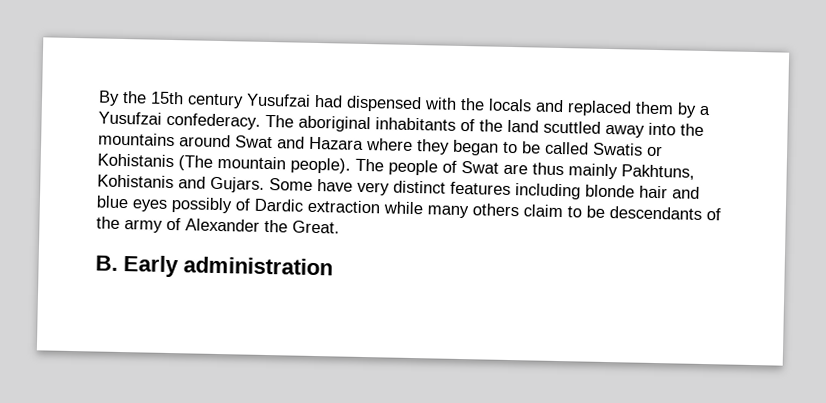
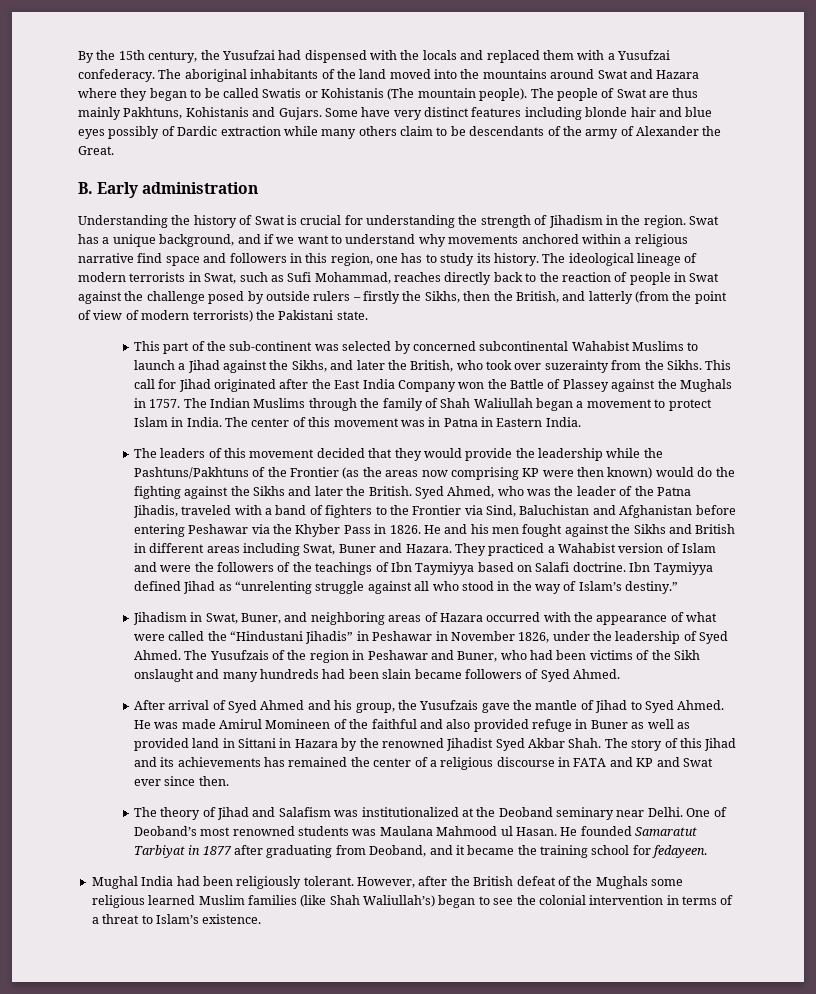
[187,93,244,109] century -> [148,50,220,63] century, the
[677,102,697,118] by -> [577,50,605,60] with
[543,120,645,138] scuttled away -> [389,69,431,79] moved
(333, 266) none -> [78,215,719,228] [78,234,688,247] [78,253,698,266] [78,272,720,285] [78,291,727,304] [78,310,368,322] [133,341,699,354] [133,360,732,373] [133,379,732,392] [133,398,712,411] [133,417,581,427] [133,448,663,461] [133,467,735,480] [133,486,691,499] [132,505,736,518] [133,524,736,537] [133,543,717,556] [133,562,713,575] [133,581,679,594] [132,612,718,625] [133,631,729,644] [133,650,700,663] [133,669,621,682] [133,700,725,713] [133,719,690,732] [133,738,737,751] [133,757,713,770] [133,776,229,786] [133,807,727,820] [133,826,698,836] [133,845,708,858] [91,876,683,889] [91,895,734,908] [91,914,262,924] // Understanding the history of Swat is crucial for understanding the strength of Jihadism in the region. Swat has a unique background, and if we want to understand why movements anchored within a religious narrative find space and followers in this region, one has to study its history. The ideological lineage of modern terrorists in Swat, such as Sufi Mohammad, reaches directly back to the reaction of people in Swat against the challenge posed by outside rulers – firstly the Sikhs, then the British, and latterly (from the point of view of modern terrorists) the Pakistani state. // This part of the sub-continent was selected by concerned subcontinental Wahabist Muslims to launch a Jihad against the Sikhs, and later the British, who took over suzerainty from the Sikhs. This call for Jihad originated after the East India Company won the Battle of Plassey against the Mughals in 1757. The Indian Muslims through the family of Shah Waliullah began a movement to protect Islam in India. The center of this movement was in Patna in Eastern India. // The leaders of this movement decided that they would provide the leadership while the Pashtuns/Pakhtuns of the Frontier (as the areas now comprising KP were then known) would do the fighting against the Sikhs and later the British. Syed Ahmed, who was the leader of the Patna Jihadis, traveled with a band of fighters to the Frontier via Sind, Baluchistan and Afghanistan before entering Peshawar via the Khyber Pass in 1826. He and his men fought against the Sikhs and British in different areas including Swat, Buner and Hazara. They practiced a Wahabist version of Islam and were the followers of the teachings of Ibn Taymiyya based on Salafi doctrine. Ibn Taymiyya defined Jihad as “unrelenting struggle against all who stood in the way of Islam’s destiny.” // Jihadism in Swat, Buner, and neighboring areas of Hazara occurred with the appearance of what were called the “Hindustani Jihadis” in Peshawar in November 1826, under the leadership of Syed Ahmed. The Yusufzais of the region in Peshawar and Buner, who had been victims of the Sikh onslaught and many hundreds had been slain became followers of Syed Ahmed. // After arrival of Syed Ahmed and his group, the Yusufzais gave the mantle of Jihad to Syed Ahmed. He was made Amirul Momineen of the faithful and also provided refuge in Buner as well as provided land in Sittani in Hazara by the renowned Jihadist Syed Akbar Shah. The story of this Jihad and its achievements has remained the center of a religious discourse in FATA and KP and Swat ever since then. // The theory of Jihad and Salafism was institutionalized at the Deoband seminary near Delhi. One of Deoband’s most renowned students was Maulana Mahmood ul Hasan. He founded Samaratut Tarbiyat in 1877 after graduating from Deoband, and it became the training school for fedayeen. // Mughal India had been religiously tolerant. However, after the British defeat of the Mughals some religious learned Muslim families (like Shah Waliullah’s) began to see the colonial intervention in terms of a threat to Islam’s existence.

